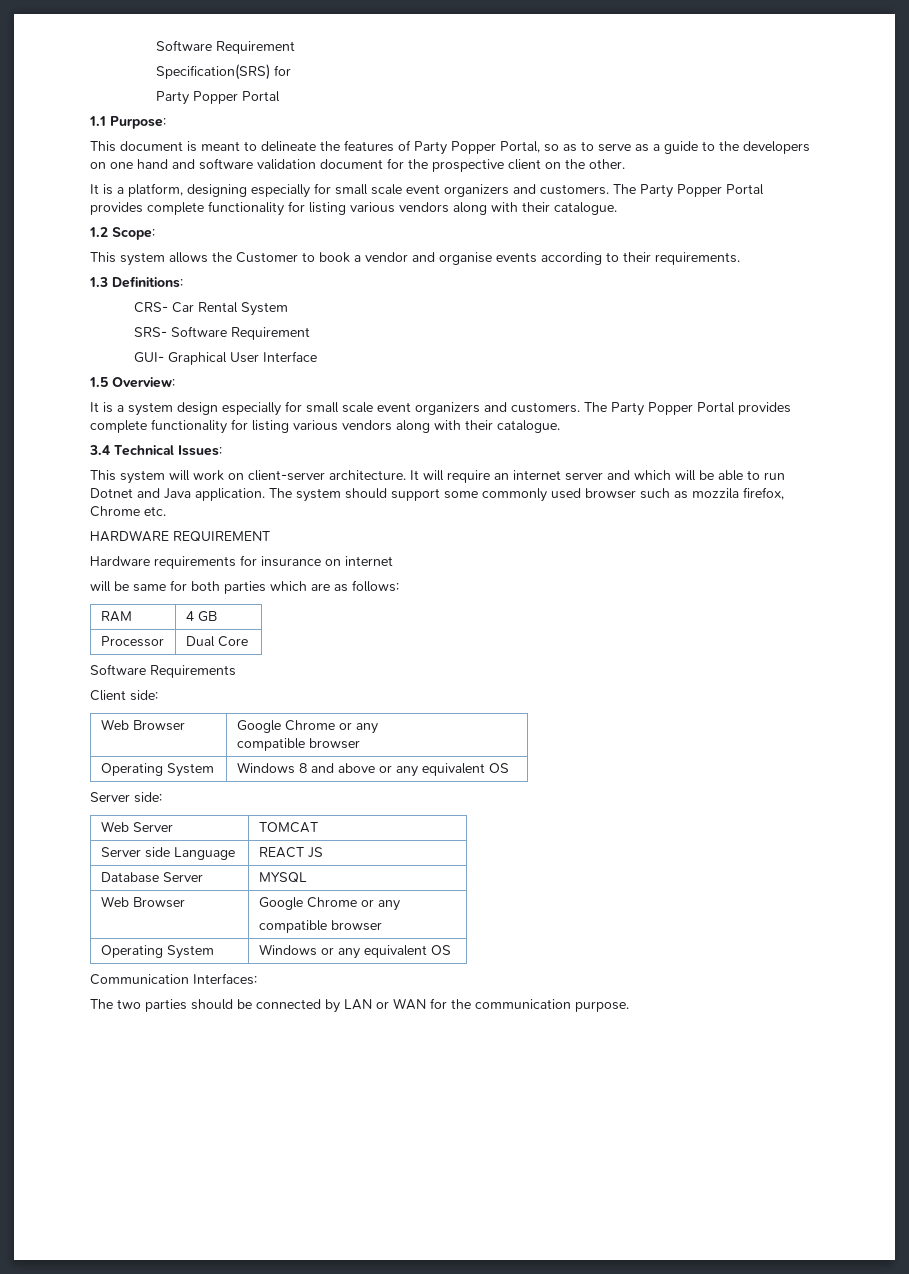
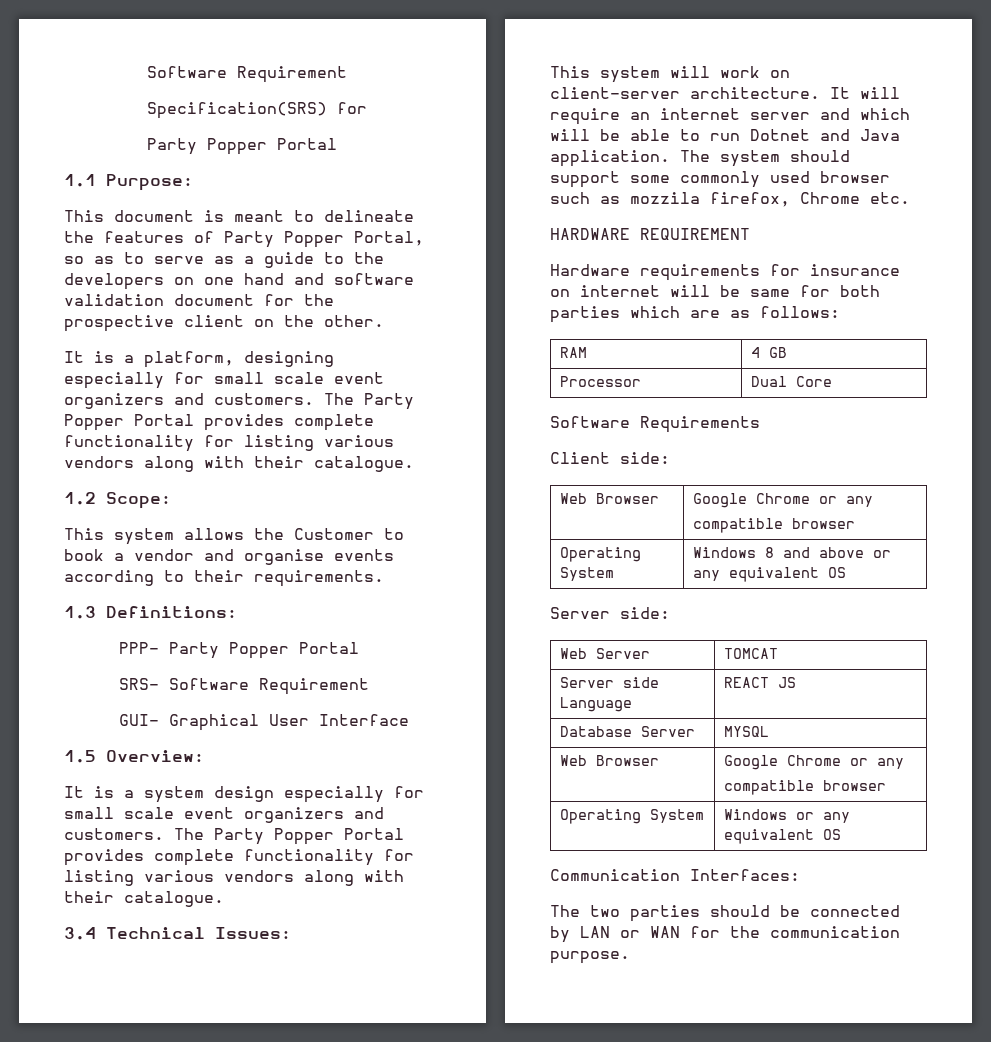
[134,302,289,316] CRS- Car Rental System -> [119,642,360,659] PPP- Party Popper Portal
(393, 561) // -> (660, 291) none

